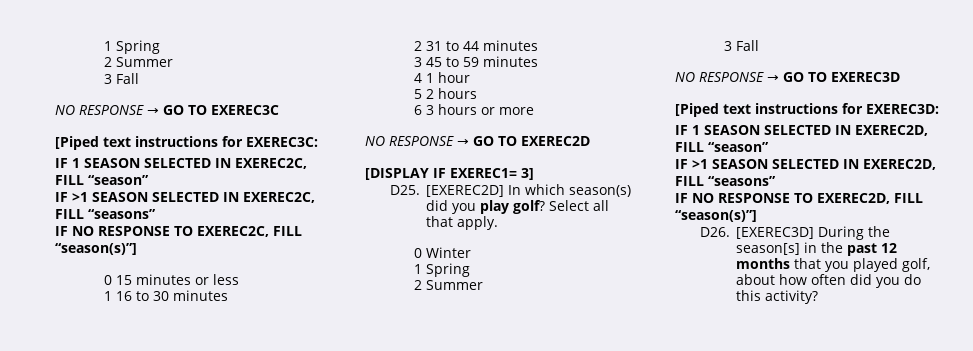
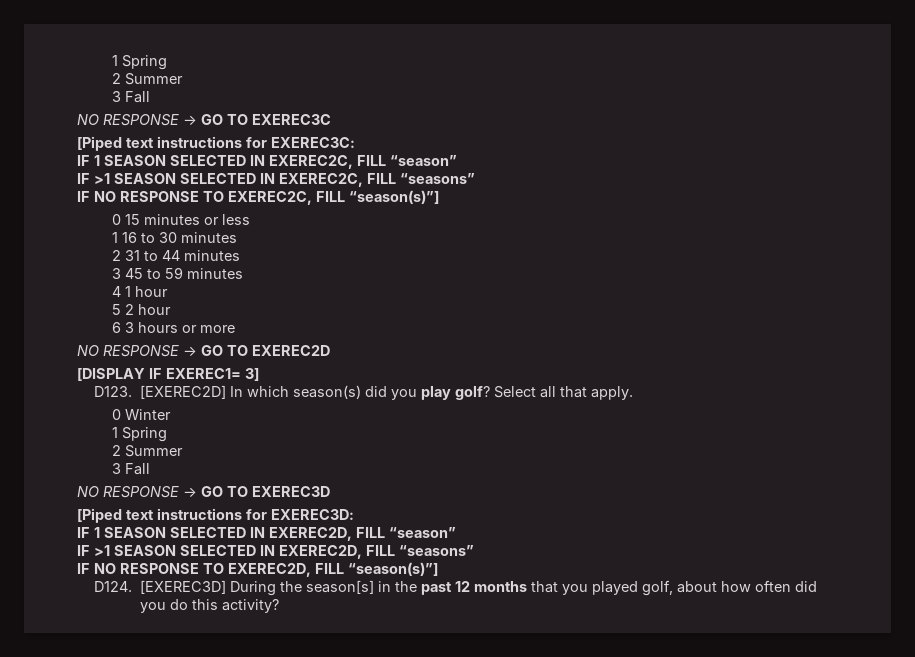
[438,88,478,99] hours -> [137,304,171,315] hour
[389,185,420,195] D25. -> [94,386,133,397] D123.
[699,227,730,237] D26. -> [94,581,133,592] D124.

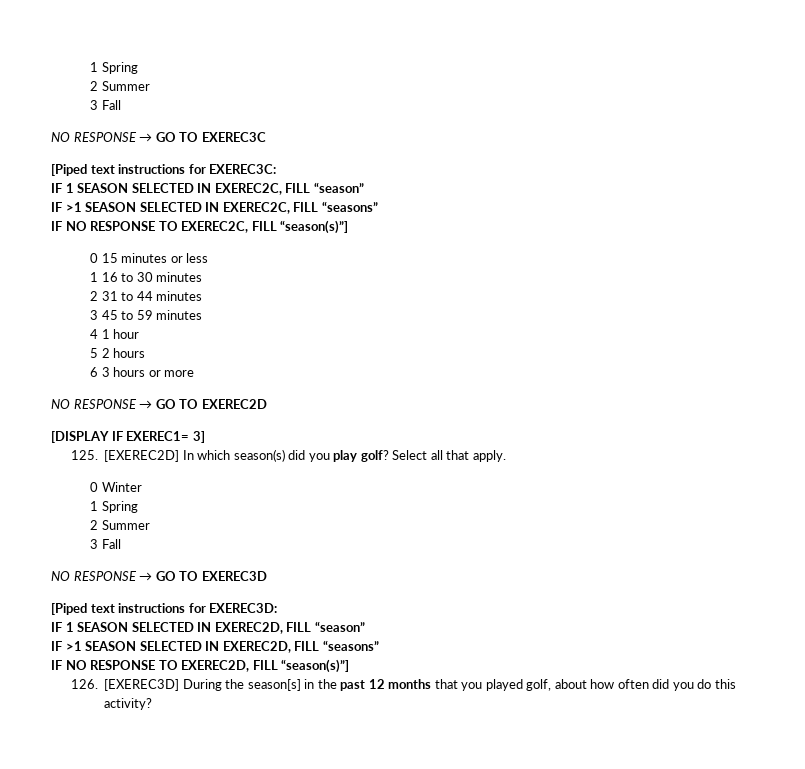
[137,304,171,315] hour -> [113,348,146,358] hours
[94,386,133,397] D123. -> [70,450,98,460] 125.
[94,581,133,592] D124. -> [70,679,98,689] 126.

